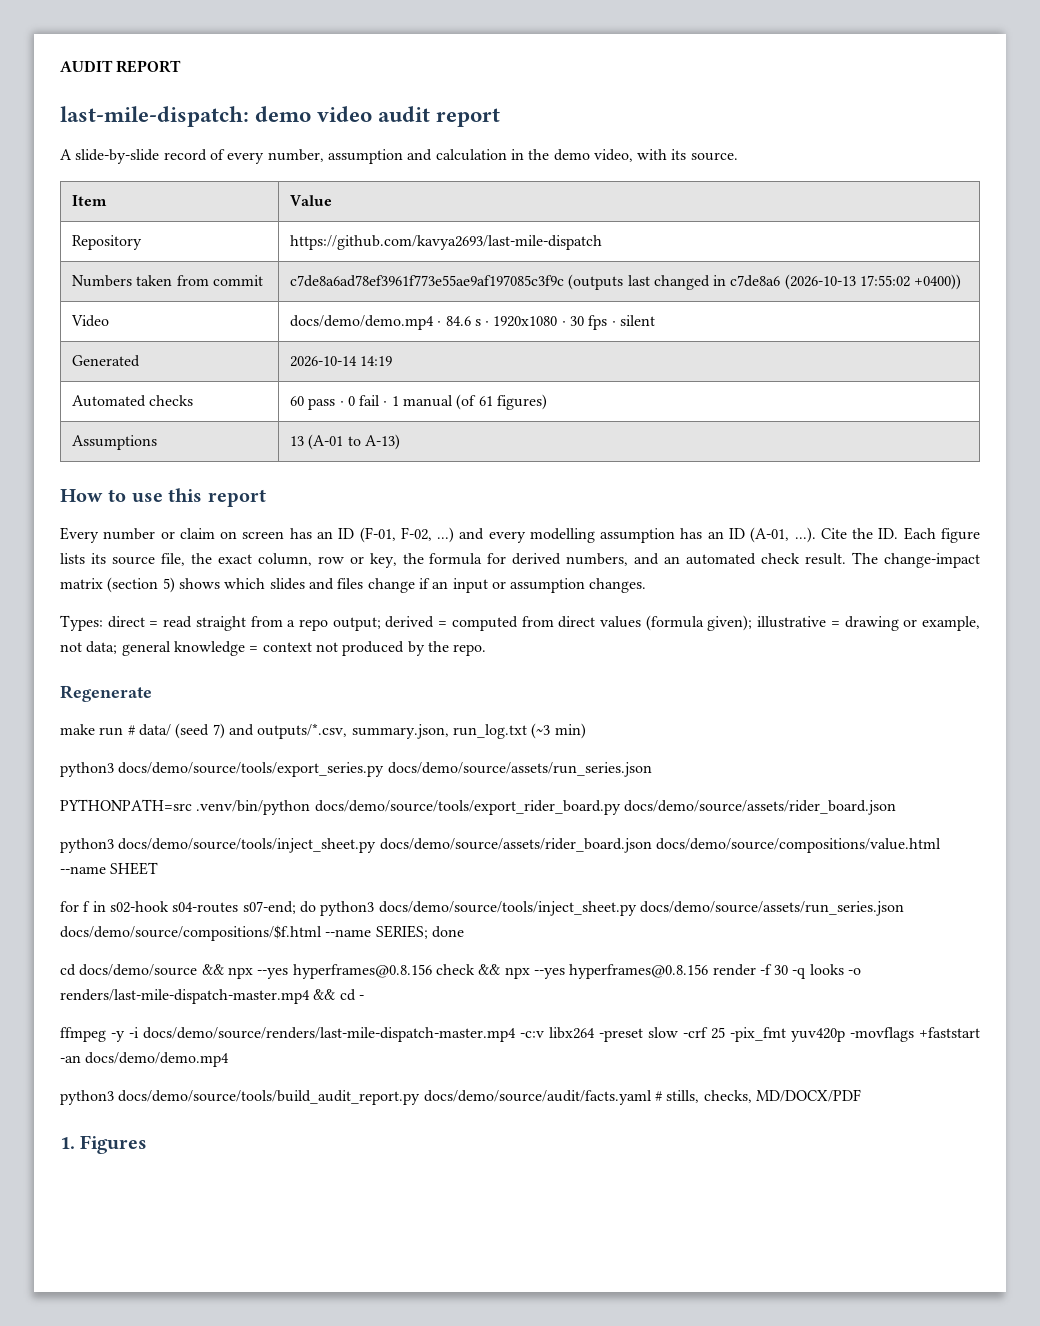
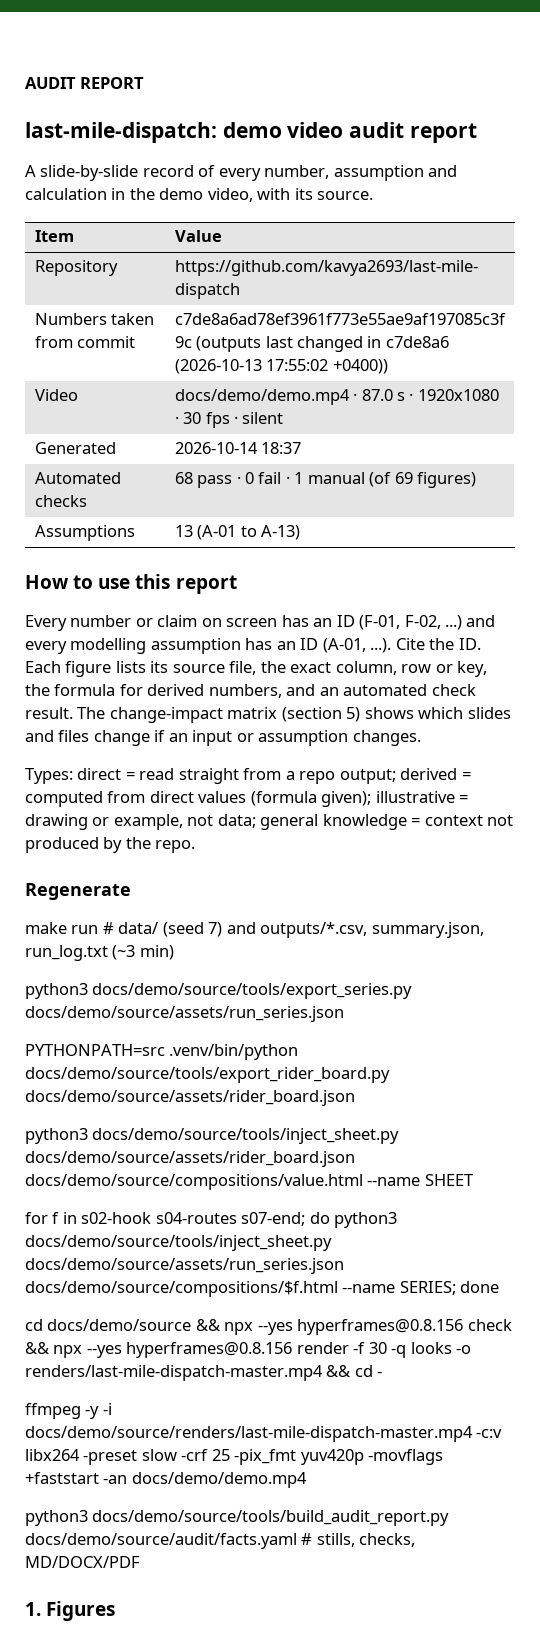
[445,316,471,326] 84.6 -> [361,389,393,401] 87.0
[360,356,393,366] 14:19 -> [261,442,302,454] 18:37
[289,396,304,406] 60 -> [174,472,193,484] 68
[478,396,493,406] 61 -> [394,472,413,484] 69

